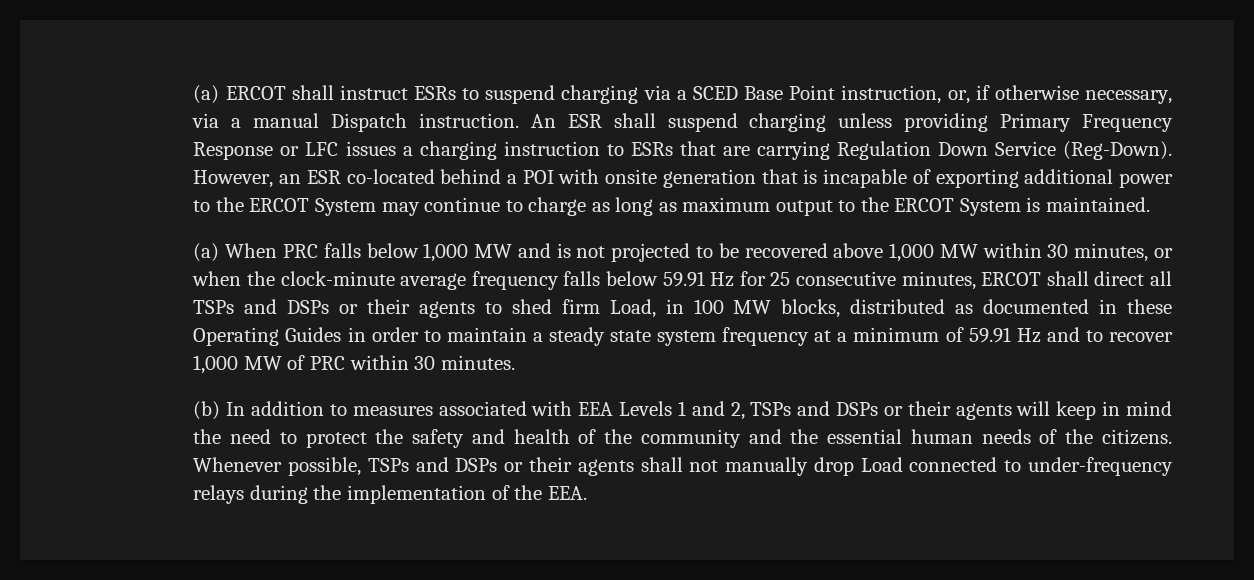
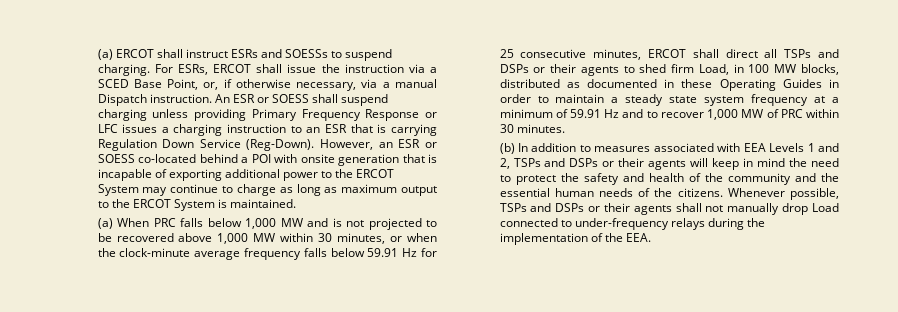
[462,85,639,104] to suspend charging -> [261,49,393,61] [97,64,404,76] and SOESSs to suspend charging. For ESRs, ERCOT shall issue the instruction
[789,85,942,104] Point instruction, -> [167,79,199,90] Point,
(602, 121) none -> [256,94,310,103] or SOESS
[630,141,750,156] ESRs that are -> [306,124,387,133] an ESR that is
(341, 177) none -> [424,142,437,148] [97,154,135,163] or SOESS

